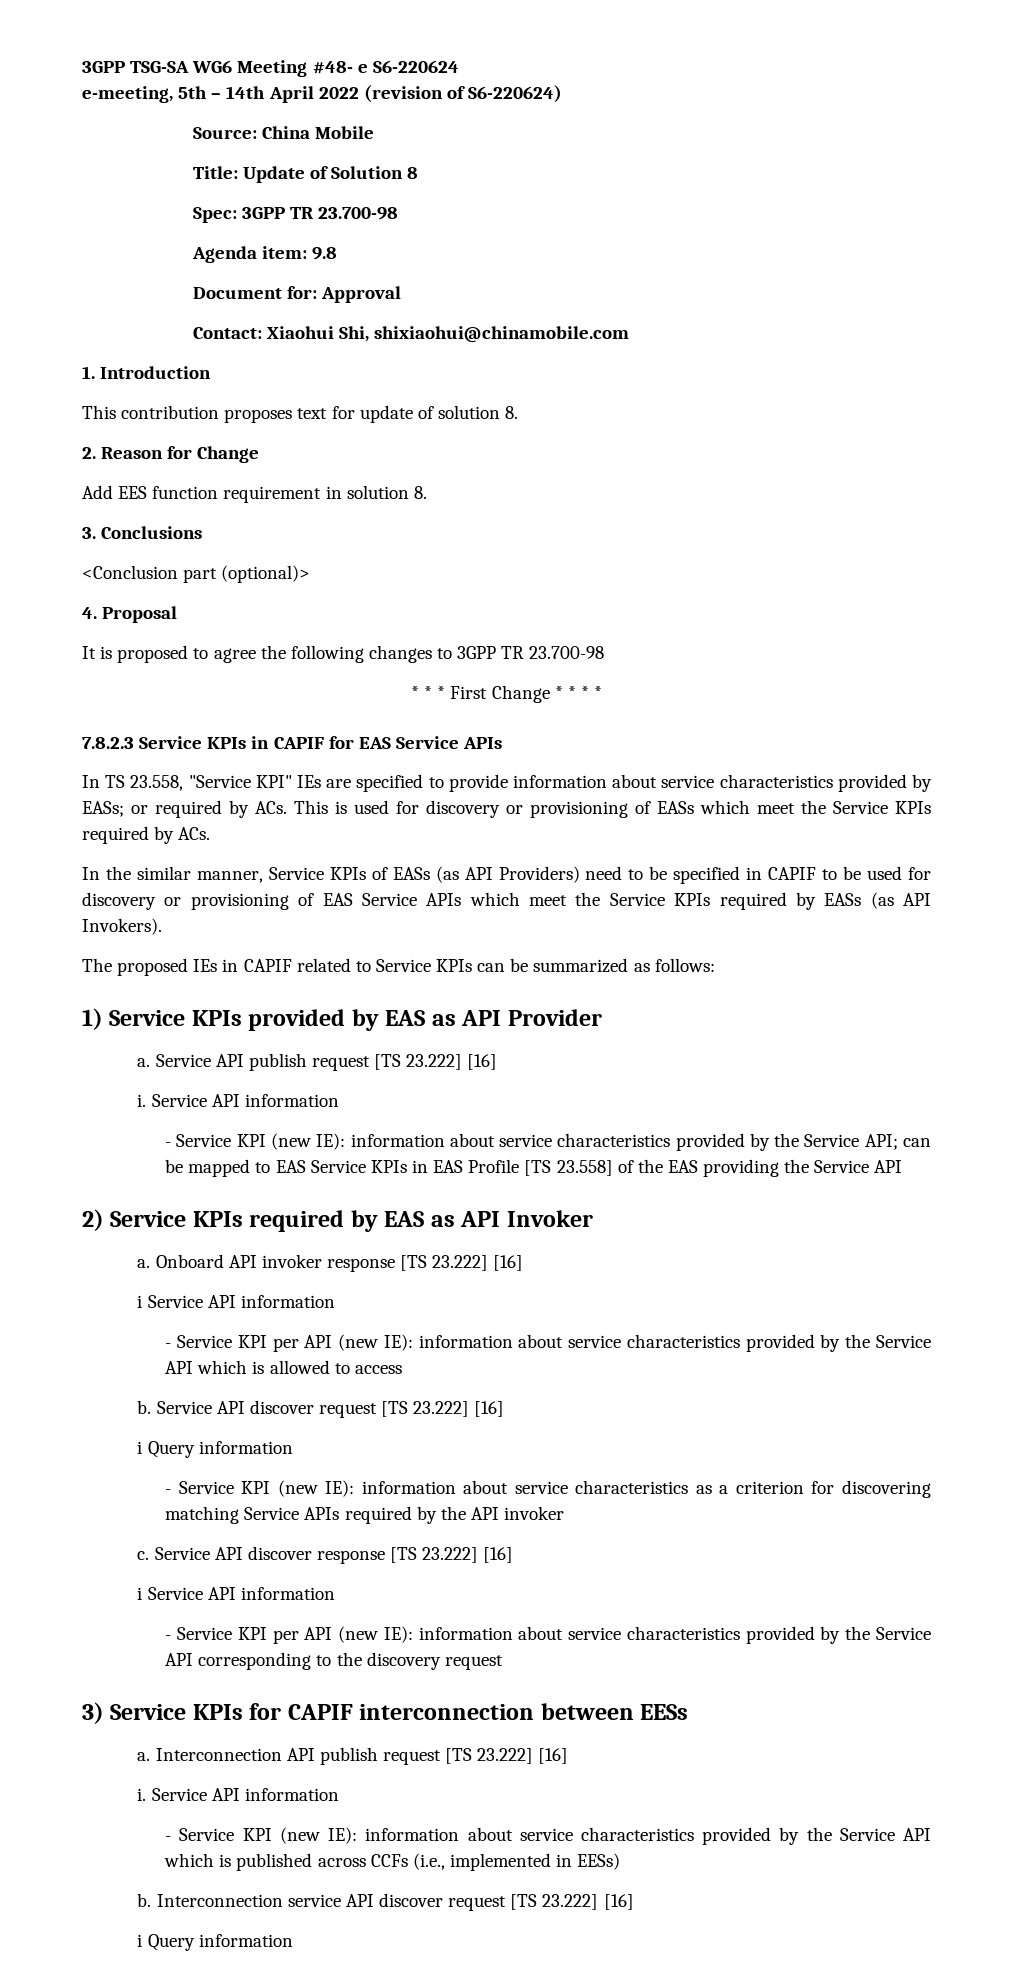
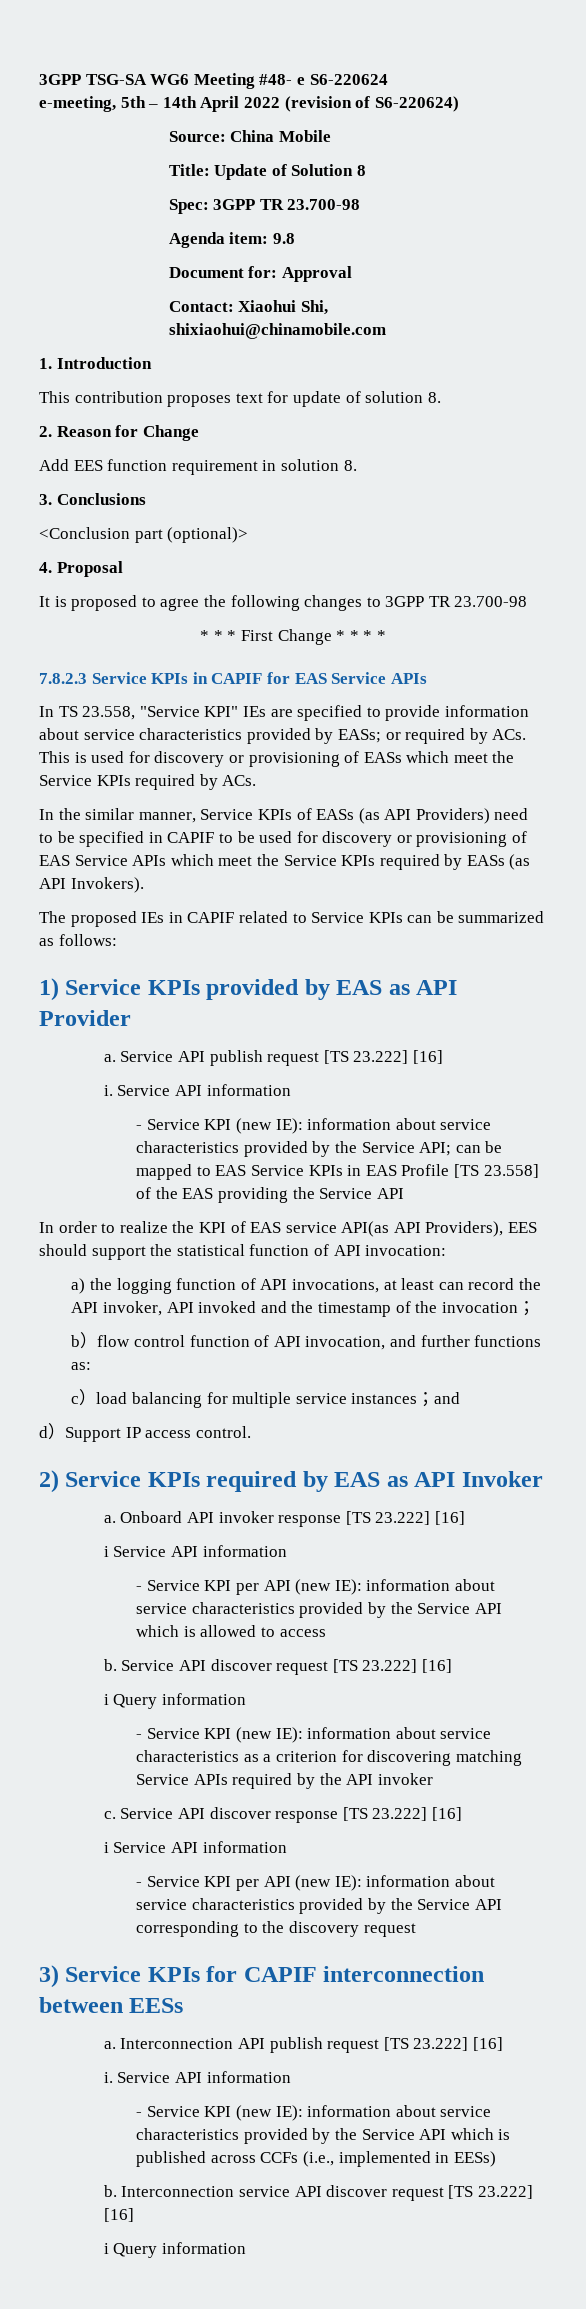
(903, 1166) none -> [39,1221,538,1237] [39,1244,447,1260] [71,1278,541,1294] [71,1301,535,1317] [71,1332,542,1350] [71,1362,92,1370] [71,1389,461,1408] [39,1423,251,1442] // In order to realize the KPI of EAS service API(as API Providers), EES should support the statistical function of API invocation: // a) the logging function of API invocations, at least can record the API invoker, API invoked and the timestamp of the invocation； // b）flow control function of API invocation, and further functions as: // c）load balancing for multiple service instances；and // d）Support IP access control.

